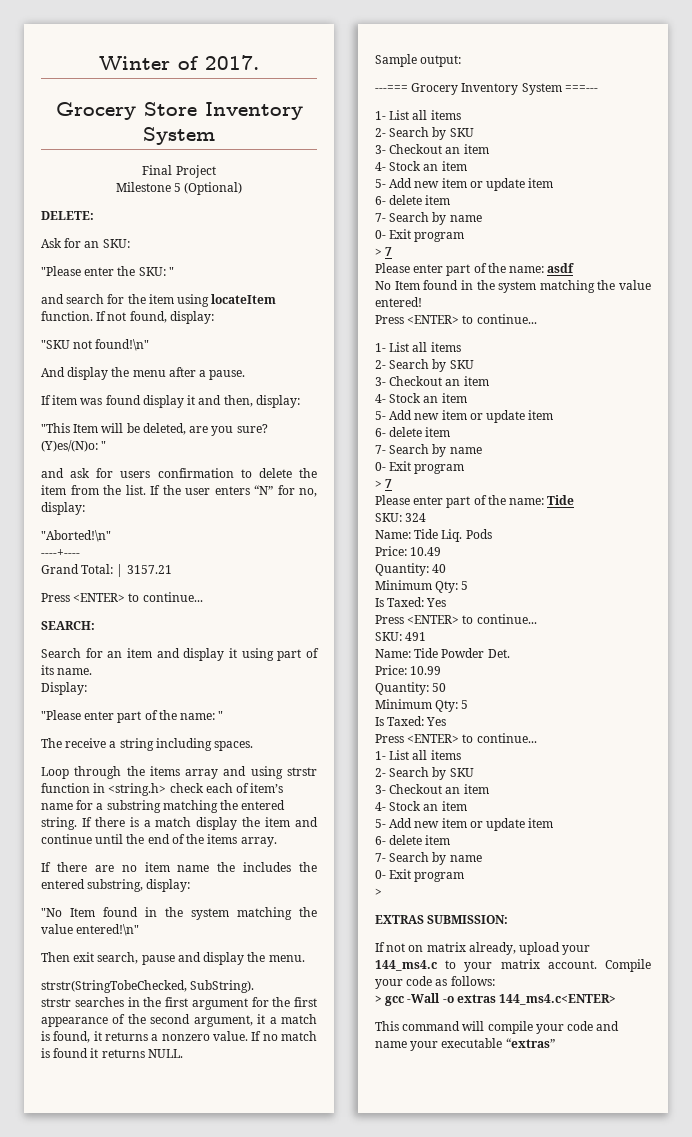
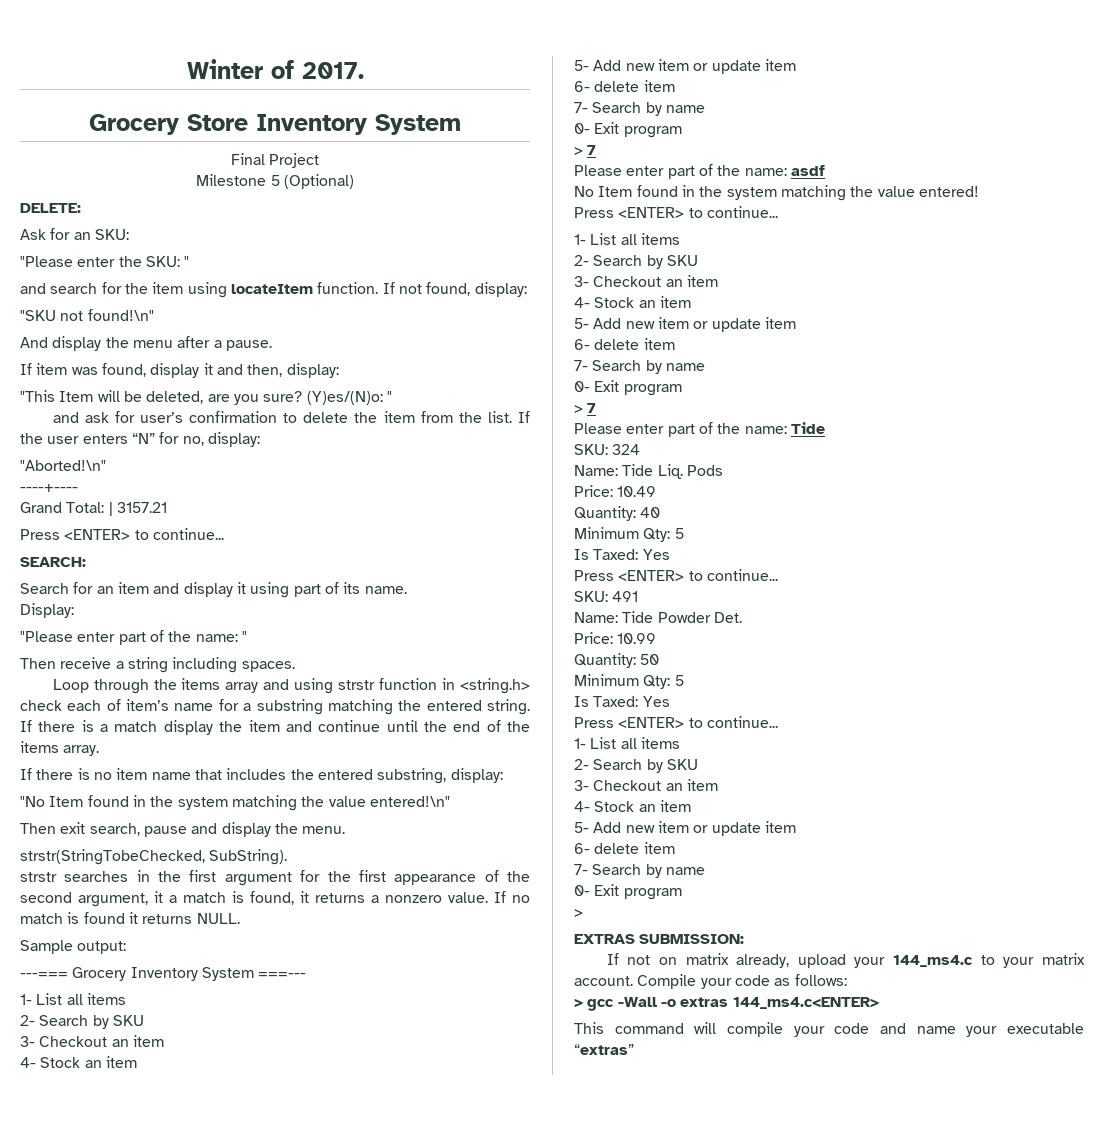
[105,395,141,405] found -> [101,363,146,377] found,
[120,471,151,478] users -> [140,412,184,423] user’s
[41,738,62,748] The -> [20,658,56,669] Then
[94,865,114,872] are -> [77,768,90,780] is
[217,862,236,872] the -> [194,769,222,780] that

